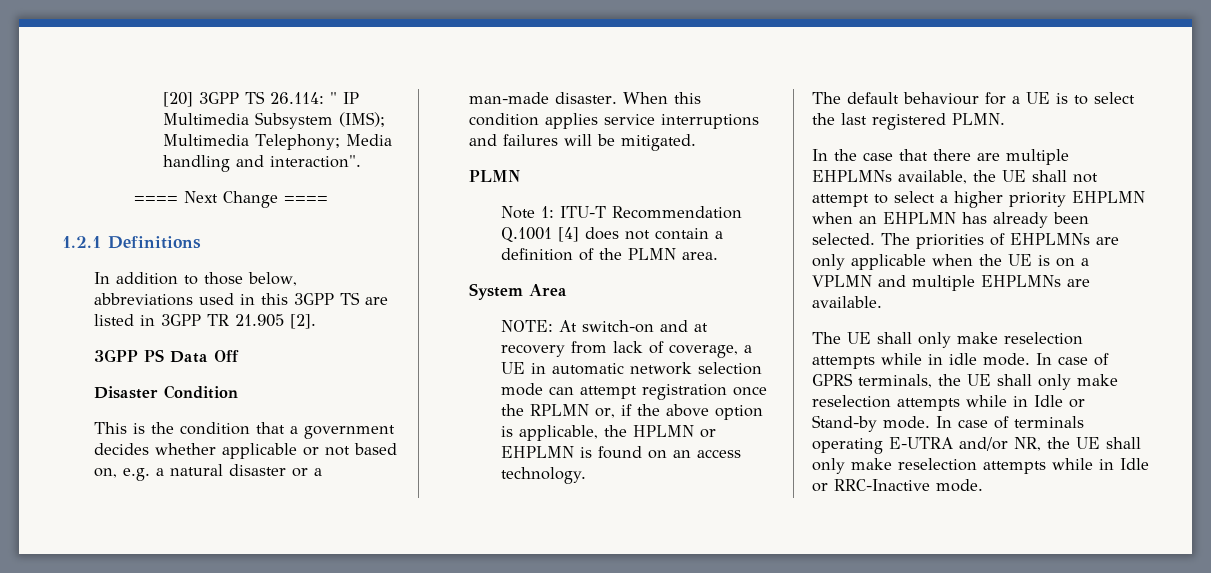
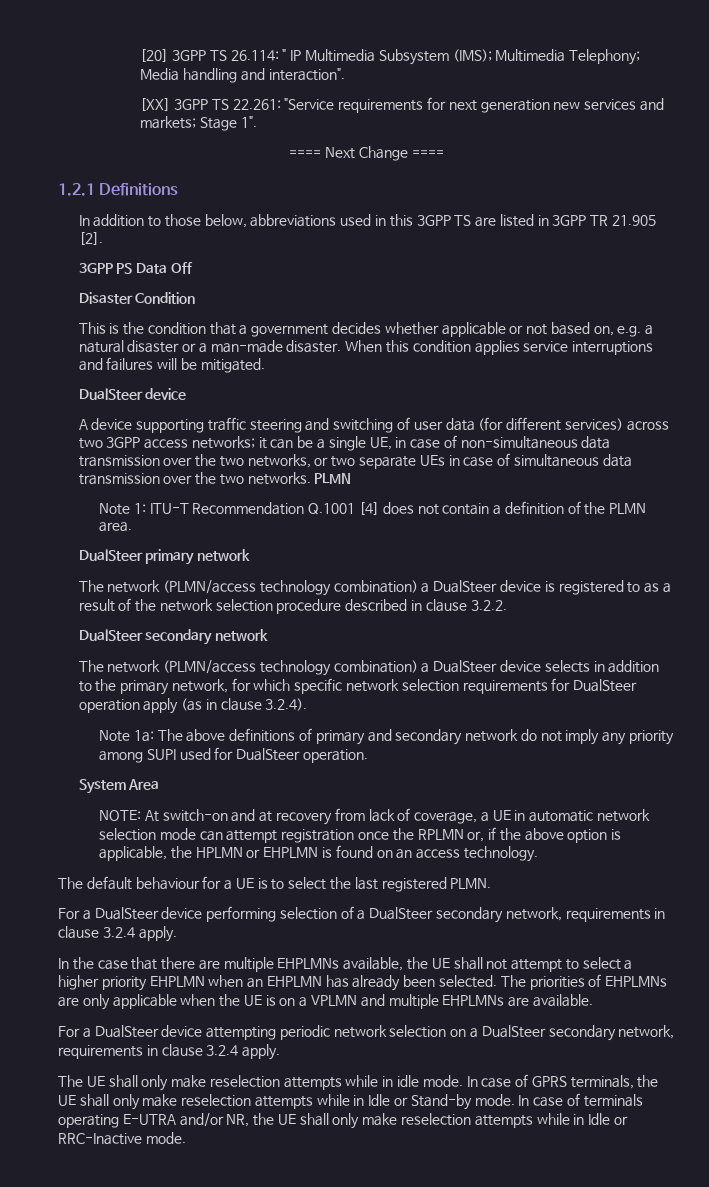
(362, 161) none -> [140,97,664,113] [140,116,257,131] // [XX] 3GPP TS 22.261: "Service requirements for next generation new services and markets; Stage 1".
(696, 142) none -> [78,388,187,400] [78,417,669,433] [78,435,611,451] [78,453,632,469] [78,472,311,485] DualSteer device // A device supporting traffic steering and switching of user data (for different services) across two 3GPP access networks; it can be a single UE, in case of non-simultaneous data transmission over the two networks, or two separate UEs in case of simultaneous data transmission over the two networks.
(718, 256) none -> [78,549,251,565] [78,580,671,596] [78,598,507,614] [78,629,269,645] [78,660,660,676] [78,678,638,695] [78,698,308,714] [99,728,675,745] [99,747,369,763] // DualSteer primary network // The network (PLMN/access technology combination) a DualSteer device is registered to as a result of the network selection procedure described in clause 3.2.2. // DualSteer secondary network // The network (PLMN/access technology combination) a DualSteer device selects in addition to the primary network, for which specific network selection requirements for DualSteer operation apply (as in clause 3.2.4). // Note 1a: The above definitions of primary and secondary network do not imply any priority among SUPI used for DualSteer operation.
(1005, 119) none -> [58,906,666,923] [58,926,177,942] // For a DualSteer device performing selection of a DualSteer secondary network, requirements in clause 3.2.4 apply.
(882, 302) none -> [58,1025,675,1041] [58,1044,281,1060] // For a DualSteer device attempting periodic network selection on a DualSteer secondary network, requirements in clause 3.2.4 apply.

